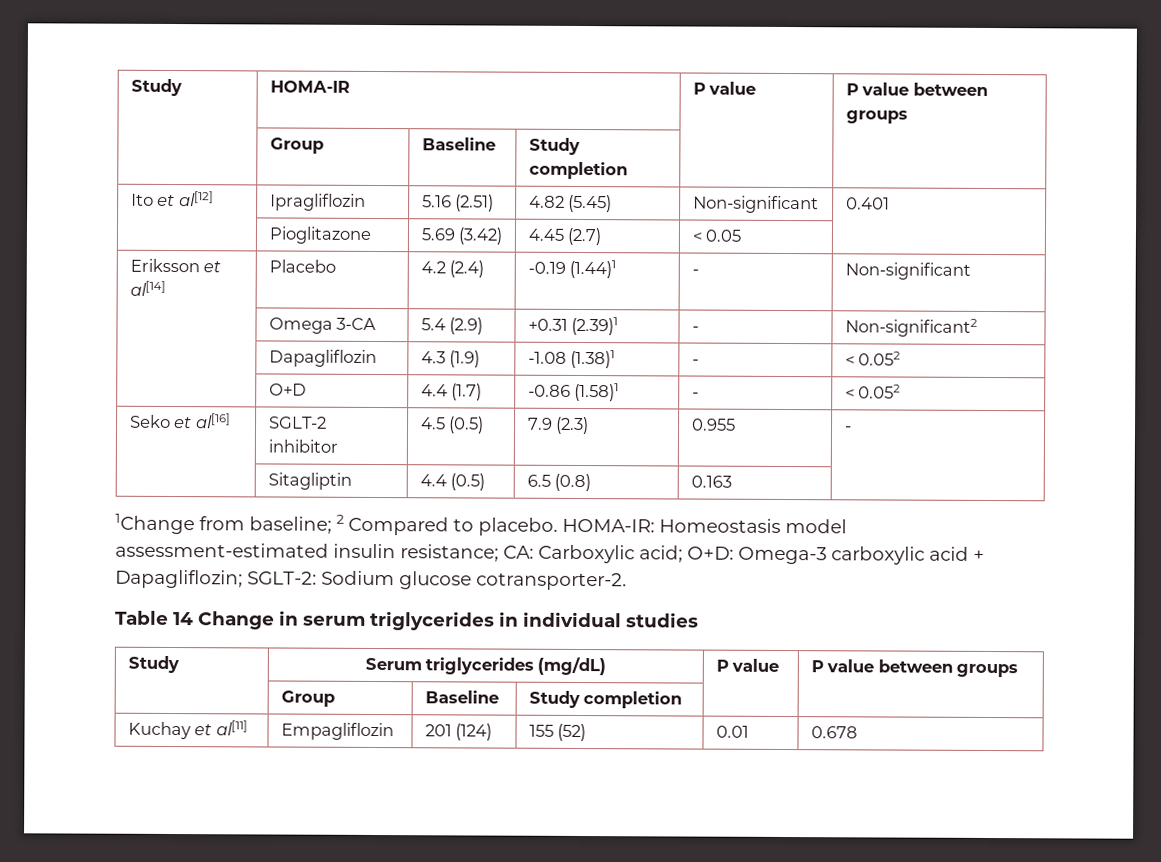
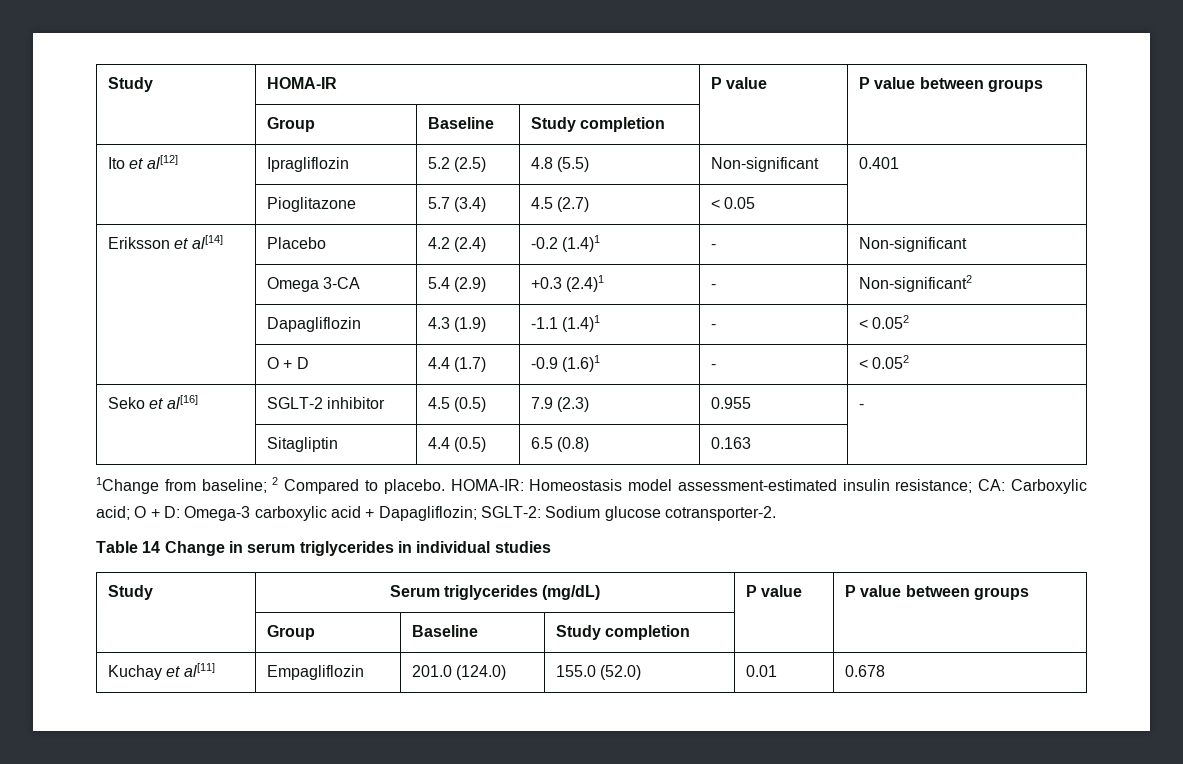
[421,194,495,212] [528,194,613,213] 5.16 (2.51) | 4.82 (5.45) -> [428,157,487,172] [531,157,590,172] 5.2 (2.5) | 4.8 (5.5)
[420,227,503,245] [527,228,564,241] 5.69 (3.42) | 4.45 -> [428,197,487,212] [531,197,554,209] 5.7 (3.4) | 4.5
[527,259,617,279] -0.19 (1.44)1 -> [531,235,601,252] -0.2 (1.4)1
[527,316,619,336] +0.31 (2.39)1 -> [531,275,605,292] +0.3 (2.4)1
[527,349,616,369] -1.08 (1.38)1 -> [531,315,601,332] -1.1 (1.4)1
[268,383,307,396] O+D -> [267,357,309,369] O + D
[527,382,620,402] -0.86 (1.58)1 -> [531,355,601,372] -0.9 (1.6)1
[687,546,734,560] O+D: -> [134,506,180,518] O + D:
[424,723,493,741] [528,723,587,742] 201 (124) | 155 (52) -> [412,665,507,680] [556,665,642,680] 201.0 (124.0) | 155.0 (52.0)

